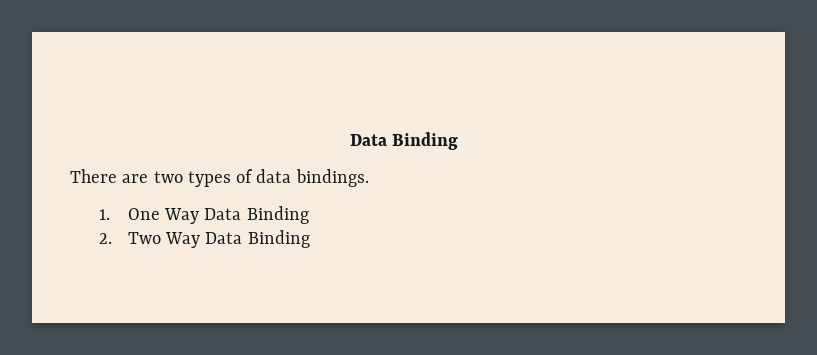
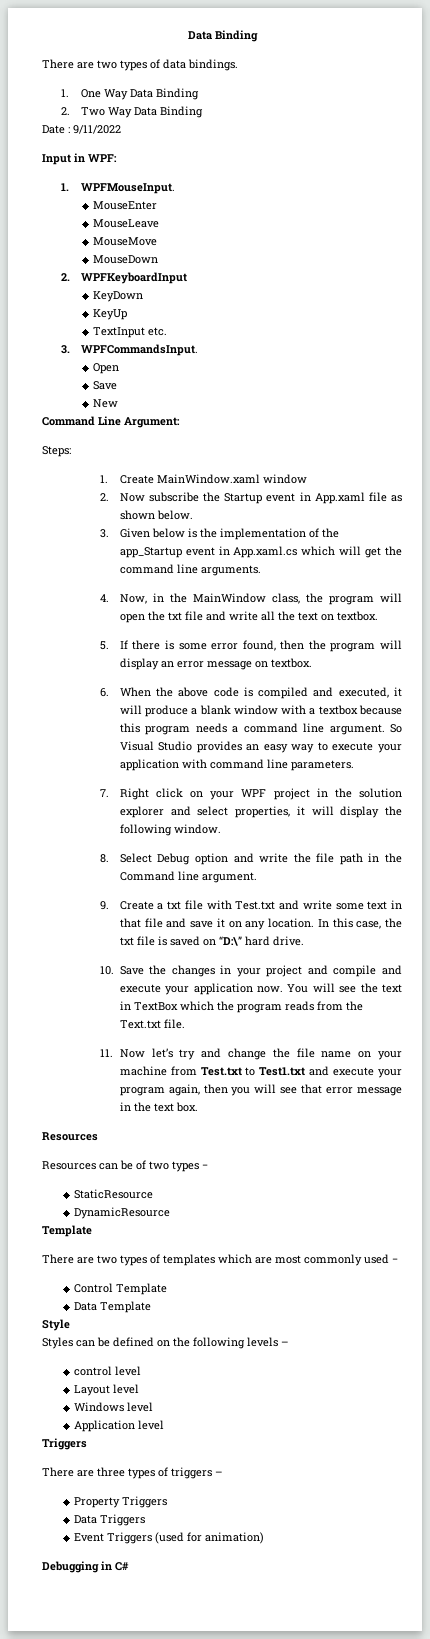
(310, 239) none -> [42,125,121,134] [42,153,117,165] [61,183,175,194] [92,201,157,210] [92,219,159,228] [92,237,157,246] [92,255,158,264] [61,272,187,284] [92,291,143,302] [92,309,127,320] [92,327,167,338] [61,344,198,356] [92,363,119,374] [92,381,117,390] [92,399,118,408] [42,416,180,428] [42,446,71,457] [100,474,307,484] [100,492,403,504] [119,510,193,520] [100,528,339,540] [119,546,402,558] [119,564,261,576] [100,593,402,605] [119,611,378,623] [100,640,403,652] [119,658,312,670] [100,687,403,699] [119,705,403,717] [119,723,402,735] [119,741,403,753] [119,759,354,771] [100,788,403,800] [119,806,403,818] [119,824,221,836] [100,853,403,865] [119,871,257,883] [100,900,403,910] [119,918,402,930] [119,936,304,946] [100,965,402,977] [119,983,402,995] [119,1001,363,1013] [119,1019,185,1029] [100,1048,403,1060] [119,1066,402,1078] [119,1084,403,1096] [119,1102,198,1112] [42,1132,98,1141] [42,1160,208,1172] [73,1189,153,1199] [73,1207,170,1219] [42,1225,92,1237] [42,1254,398,1266] [73,1283,167,1295] [73,1301,151,1313] [42,1319,70,1331] [42,1337,289,1349] [73,1366,141,1376] [73,1384,139,1396] [73,1402,153,1412] [73,1420,164,1432] [42,1438,87,1450] [42,1467,223,1479] [73,1496,167,1508] [73,1514,145,1526] [73,1532,264,1544] [42,1561,129,1573] // Date : 9/11/2022 // Input in WPF: // 1. WPFMouseInput. // MouseEnter // MouseLeave // MouseMove // MouseDown // 2. WPFKeyboardInput // KeyDown // KeyUp // TextInput etc. // 3. WPFCommandsInput. // Open // Save // New // Command Line Argument: // Steps: // 1. Create MainWindow.xaml window // 2. Now subscribe the Startup event in App.xaml file as shown below. // 3. Given below is the implementation of the app_Startup event in App.xaml.cs which will get the command line arguments. // 4. Now, in the MainWindow class, the program will open the txt file and write all the text on textbox. // 5. If there is some error found, then the program will display an error message on textbox. // 6. When the above code is compiled and executed, it will produce a blank window with a textbox because this program needs a command line argument. So Visual Studio provides an easy way to execute your application with command line parameters. // 7. Right click on your WPF project in the solution explorer and select properties, it will display the following window. // 8. Select Debug option and write the file path in the Command line argument. // 9. Create a txt file with Test.txt and write some text in that file and save it on any location. In this case, the txt file is saved on “D:\” hard drive. // 10. Save the changes in your project and compile and execute your application now. You will see the text in TextBox which the program reads from the Text.txt file. // 11. Now let’s try and change the file name on your machine from Test.txt to Test1.txt and execute your program again, then you will see that error message in the text box. // Resources // Resources can be of two types − // StaticResource // DynamicResource // Template // There are two types of templates which are most commonly used − // Control Template // Data Template // Style // Styles can be defined on the following levels – // control level // Layout level // Windows level // Application level // Triggers // There are three types of triggers – // Property Triggers // Data Triggers // Event Triggers (used for animation) // Debugging in C#

